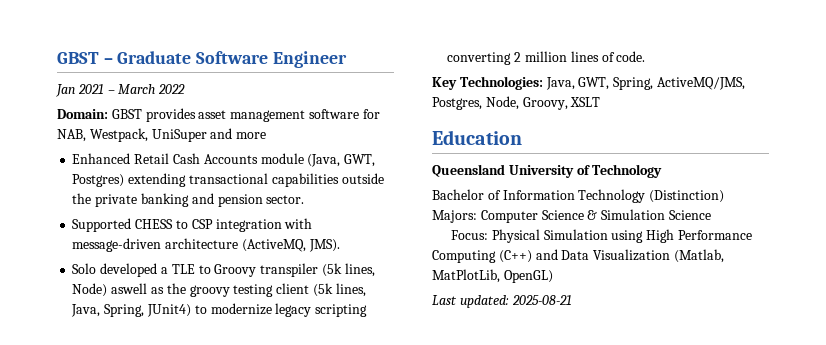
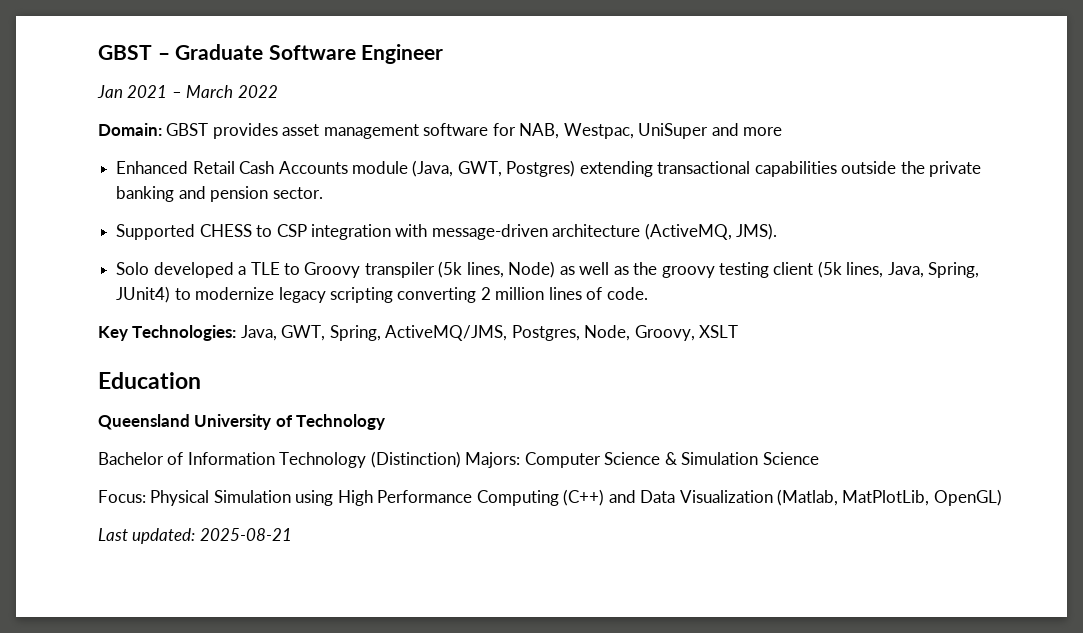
[89,128,148,142] Westpack, -> [563,123,634,139] Westpac,
[111,283,148,294] aswell -> [559,262,610,275] as well

